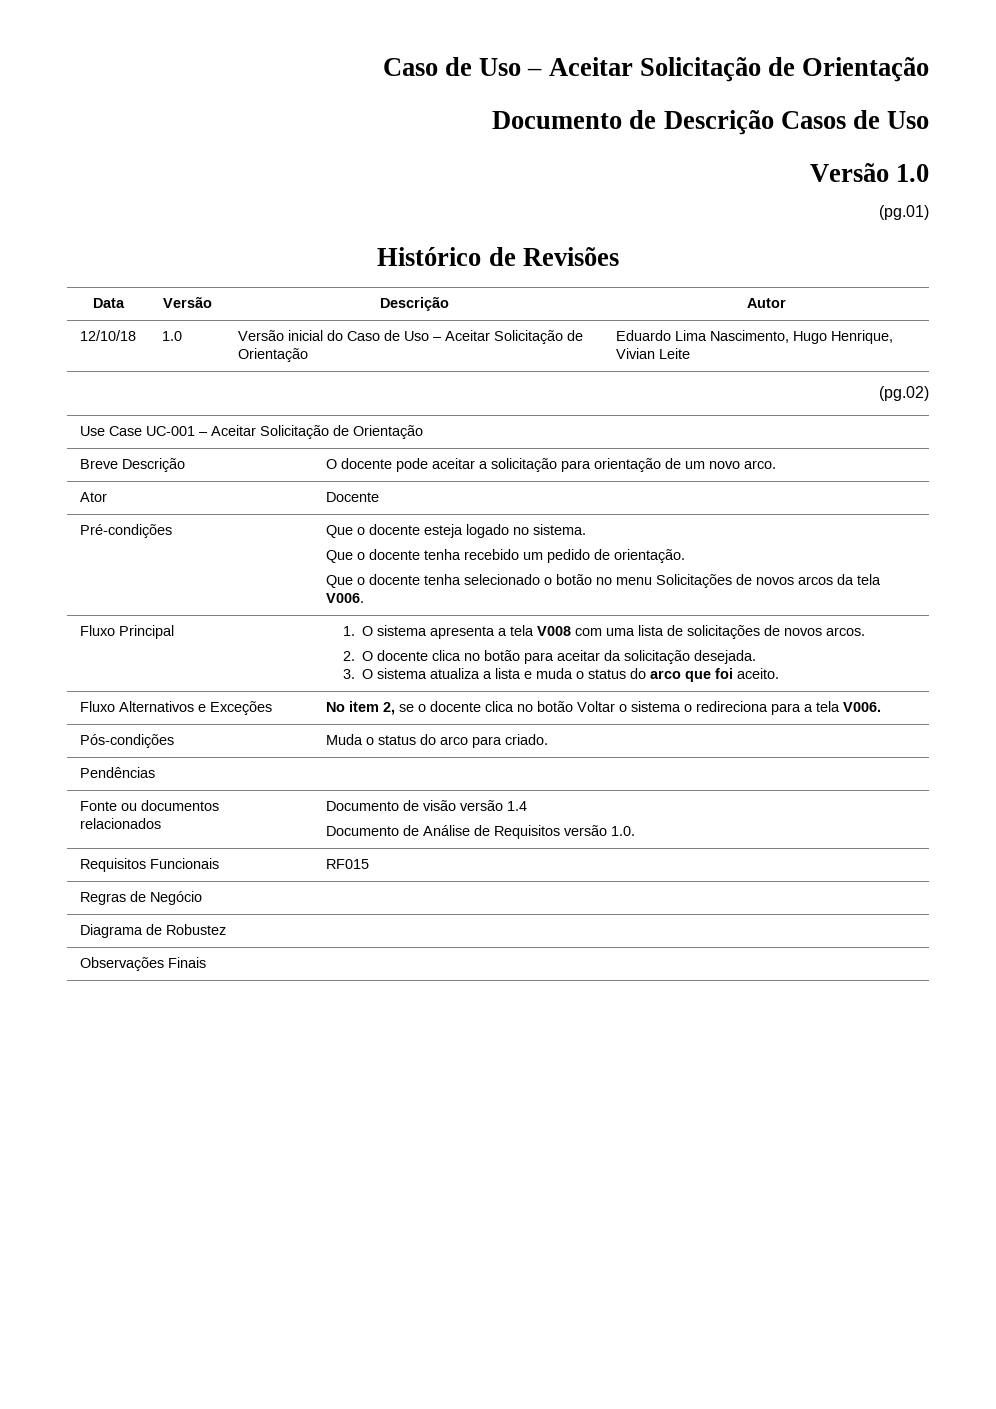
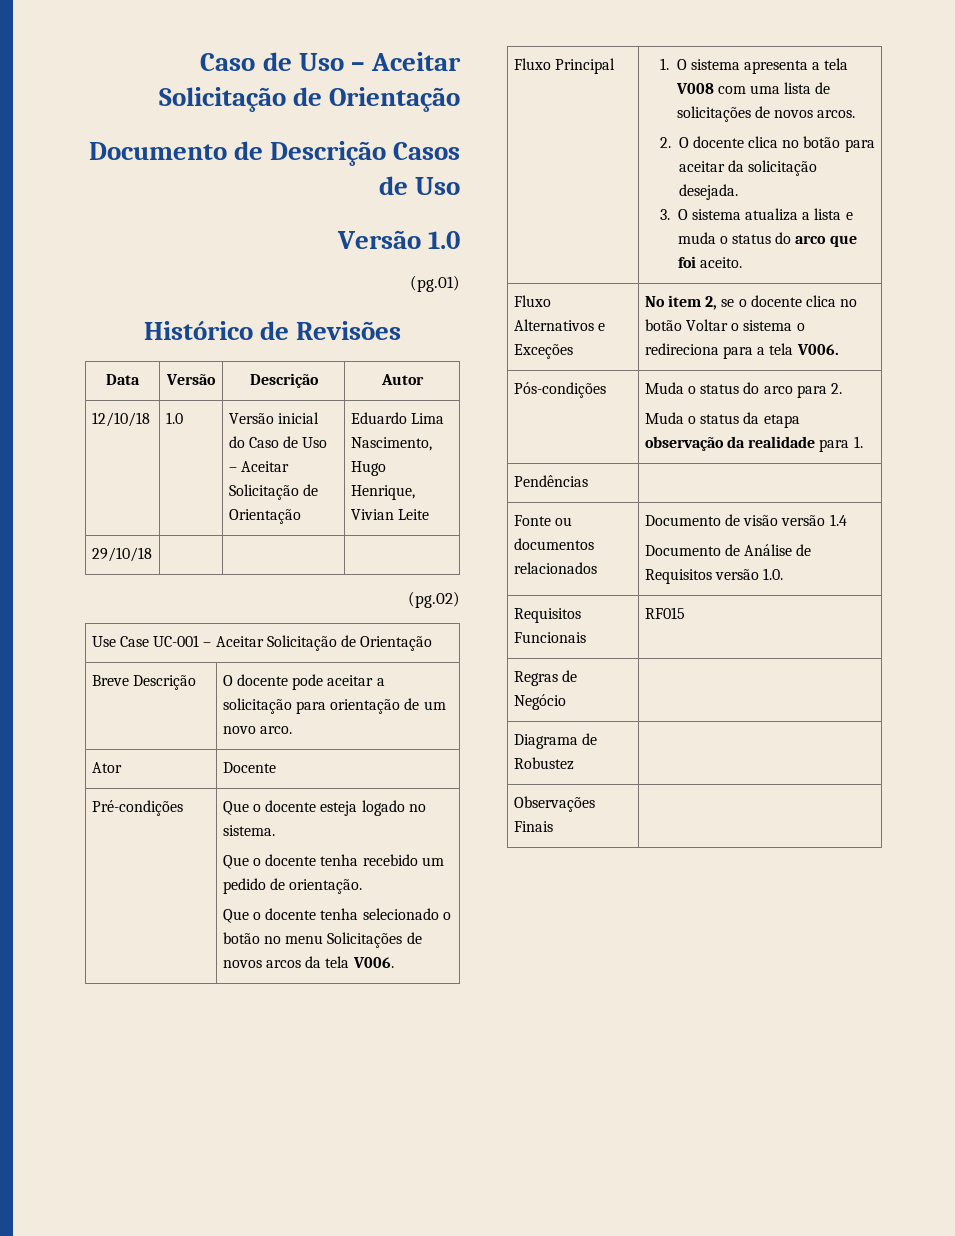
(690, 353) none -> [91,547,152,562] // 29/10/18 | | |
[504,734,548,745] criado. -> [830,383,842,394] [644,412,800,428] [644,436,863,452] 2. // Muda o status da etapa observação da realidade para 1.

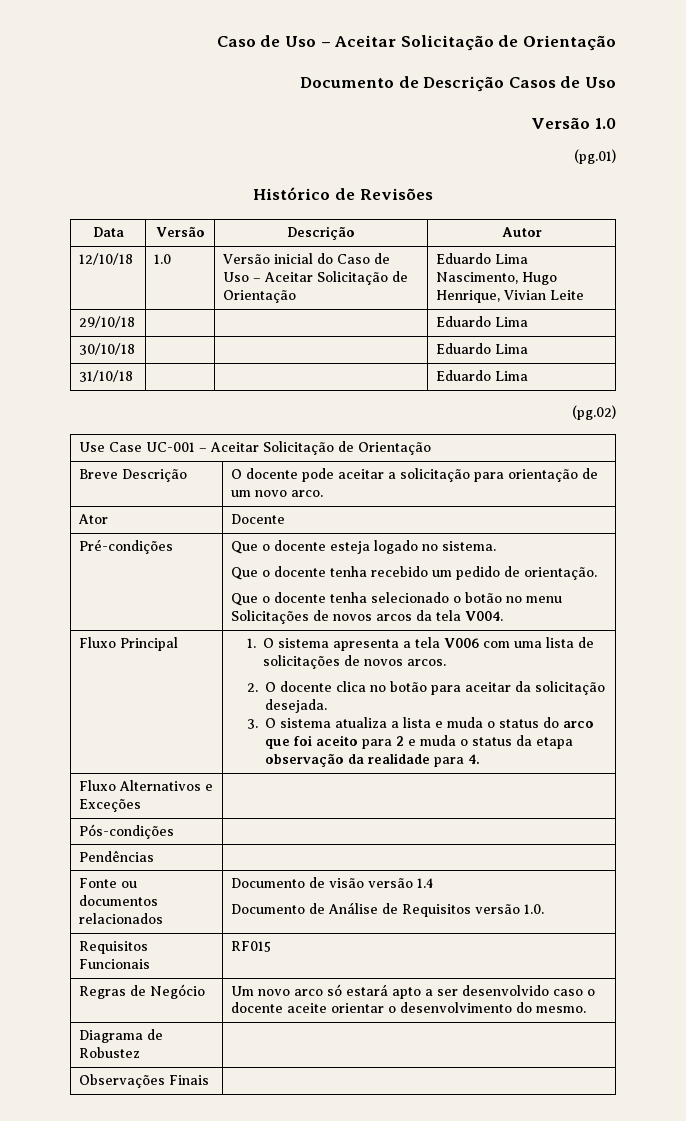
(152, 554) none -> [436,316,529,327] [79,343,136,355] [436,343,529,354] [79,370,134,382] [436,370,529,381] Eduardo Lima // 30/10/18 | | | Eduardo Lima // 31/10/18 | | | Eduardo Lima
[352,957,394,968] V006. -> [465,611,504,621] V004.
[675,83,714,94] V008 -> [443,638,479,648] V006
[699,257,742,268] [513,295,551,307] [513,319,606,331] [513,344,573,359] [644,295,858,310] [644,319,805,331] [644,343,839,359] [513,382,606,398] [644,382,842,398] [644,412,684,424] aceito. // Fluxo Alternativos e Exceções | No item 2, se o docente clica no botão Voltar o sistema o redireciona para a tela V006. // Pós-condições | Muda o status do arco para 2. // Muda -> [315,735,456,749] aceito para 2 e muda
[853,436,863,448] 1. -> [467,754,480,764] [79,780,214,791] [79,799,142,812] [79,824,175,839] 4. // Fluxo Alternativos e Exceções | // Pós-condições |
(566, 702) none -> [231,984,596,999] [231,1002,587,1013] Um novo arco só estará apto a ser desenvolvido caso o docente aceite orientar o desenvolvimento do mesmo.

